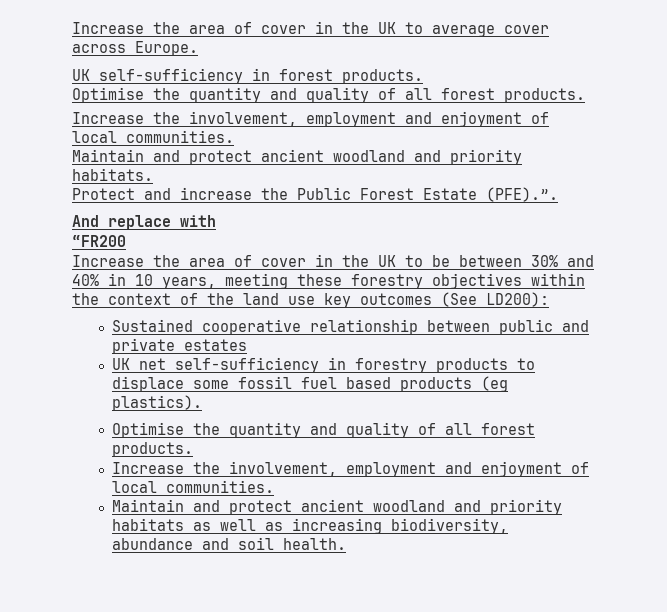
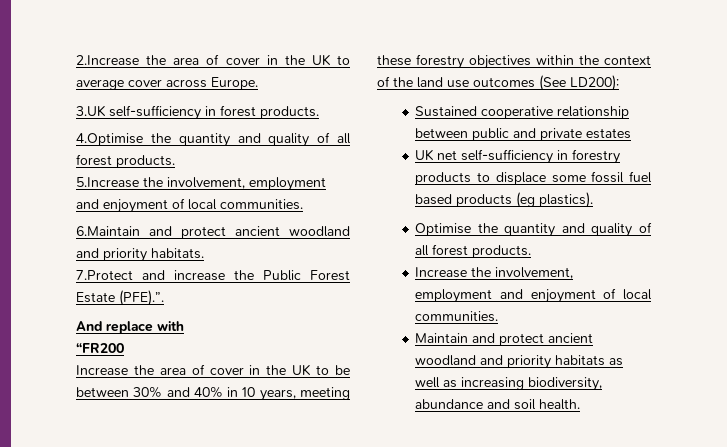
[72,22,144,34] Increase -> [76,55,139,66] 2.Increase
[72,69,90,81] UK -> [76,105,106,117] 3.UK
[72,87,585,103] [72,111,549,127] [72,130,234,143] [72,149,144,162] Optimise the quantity and quality of all forest products. // Increase the involvement, employment and enjoyment of local communities. // Maintain -> [76,132,351,147] [76,154,175,168] [76,177,326,191] [76,198,303,213] [76,226,140,236] 4.Optimise the quantity and quality of all forest products. // 5.Increase the involvement, employment and enjoyment of local communities. // 6.Maintain
[72,188,135,200] Protect -> [76,270,133,280] 7.Protect
[324,293,351,308] key -> (469, 84) none

